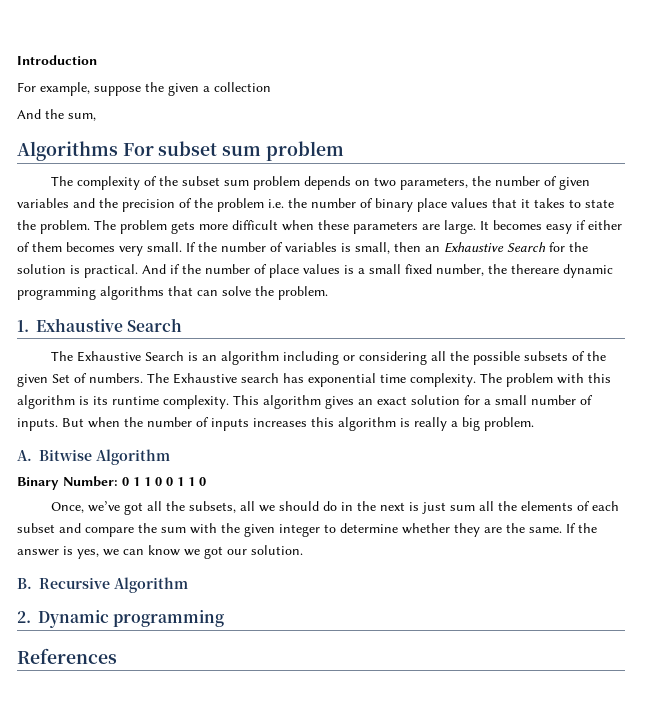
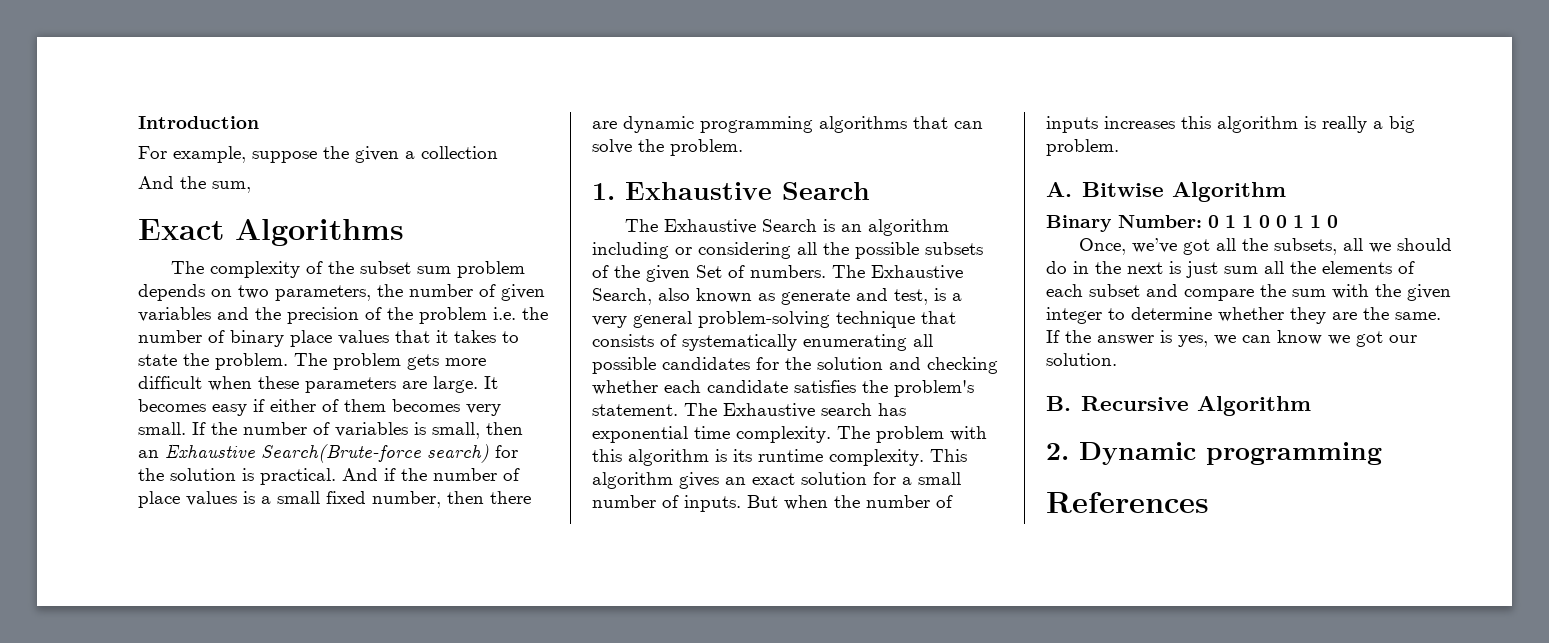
(96, 117) none -> [138,219,224,240] Exact
[122,141,344,161] For subset sum problem -> (404, 232) none
[507,242,546,252] Search -> [261,444,489,463] Search(Brute-force search)
[488,264,559,274] the thereare -> [447,491,531,504] [592,121,617,129] then there are
(237, 378) none -> [592,288,962,305] [592,311,956,328] [592,334,933,351] [592,357,998,374] [592,380,974,397] [592,403,815,418] Search, also known as generate and test, is a very general problem-solving technique that consists of systematically enumerating all possible candidates for the solution and checking whether each candidate satisfies the problem's statement. The Exhaustive

